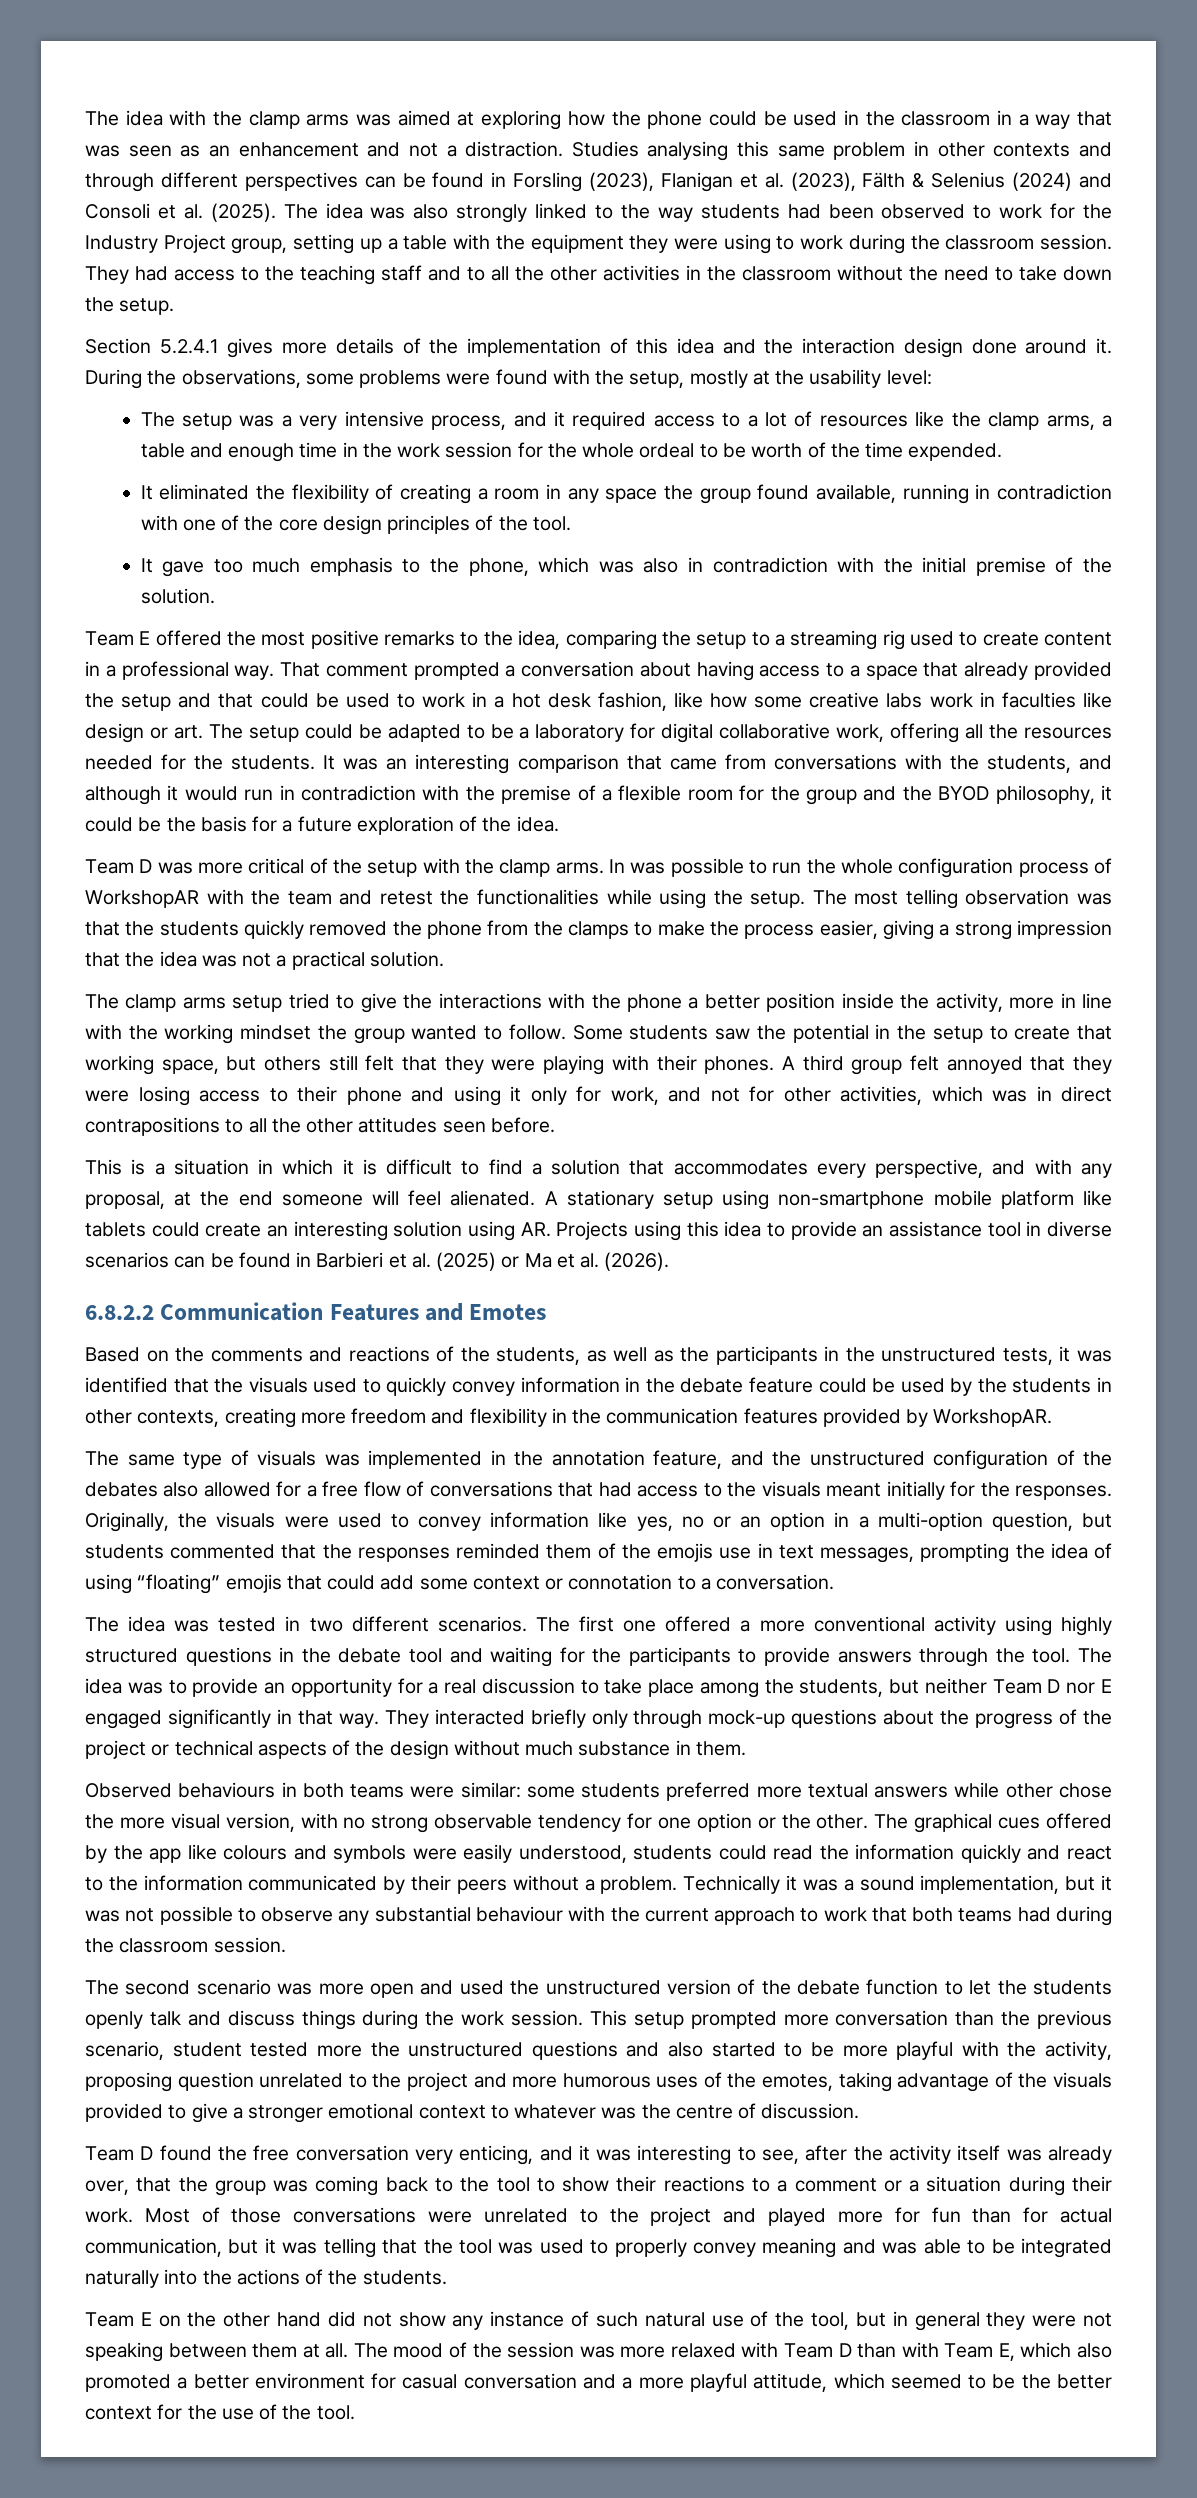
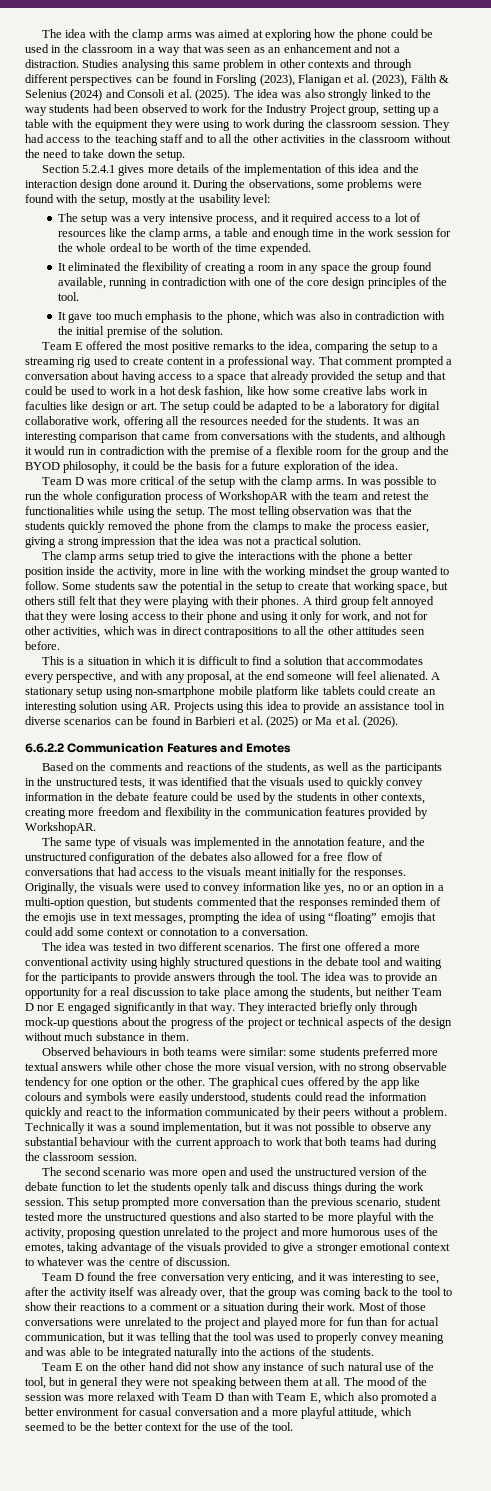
[85,1305,154,1320] 6.8.2.2 -> [25,743,64,753] 6.6.2.2

